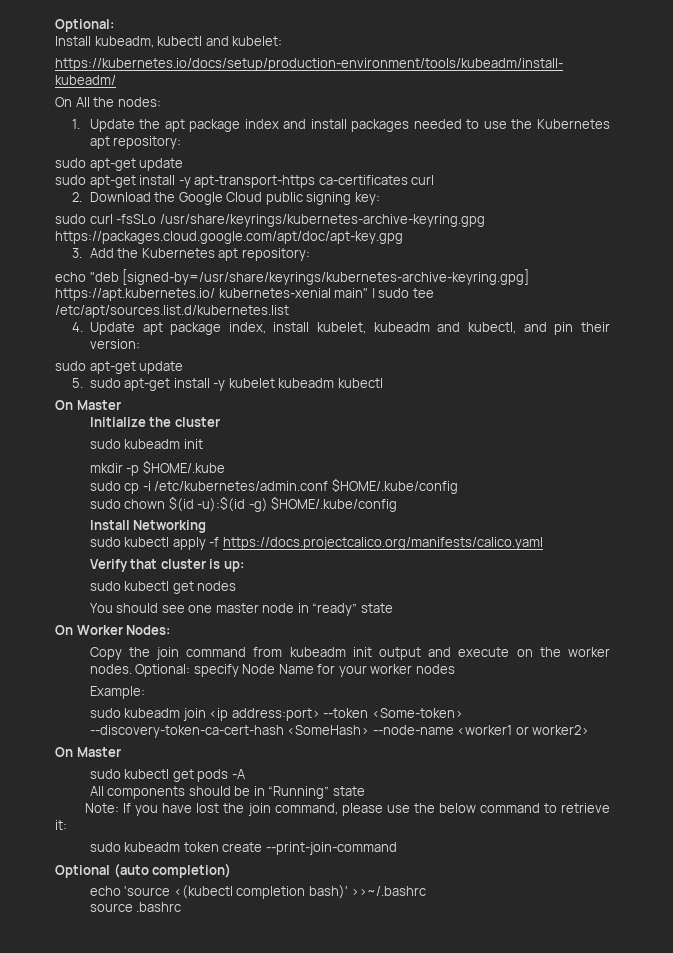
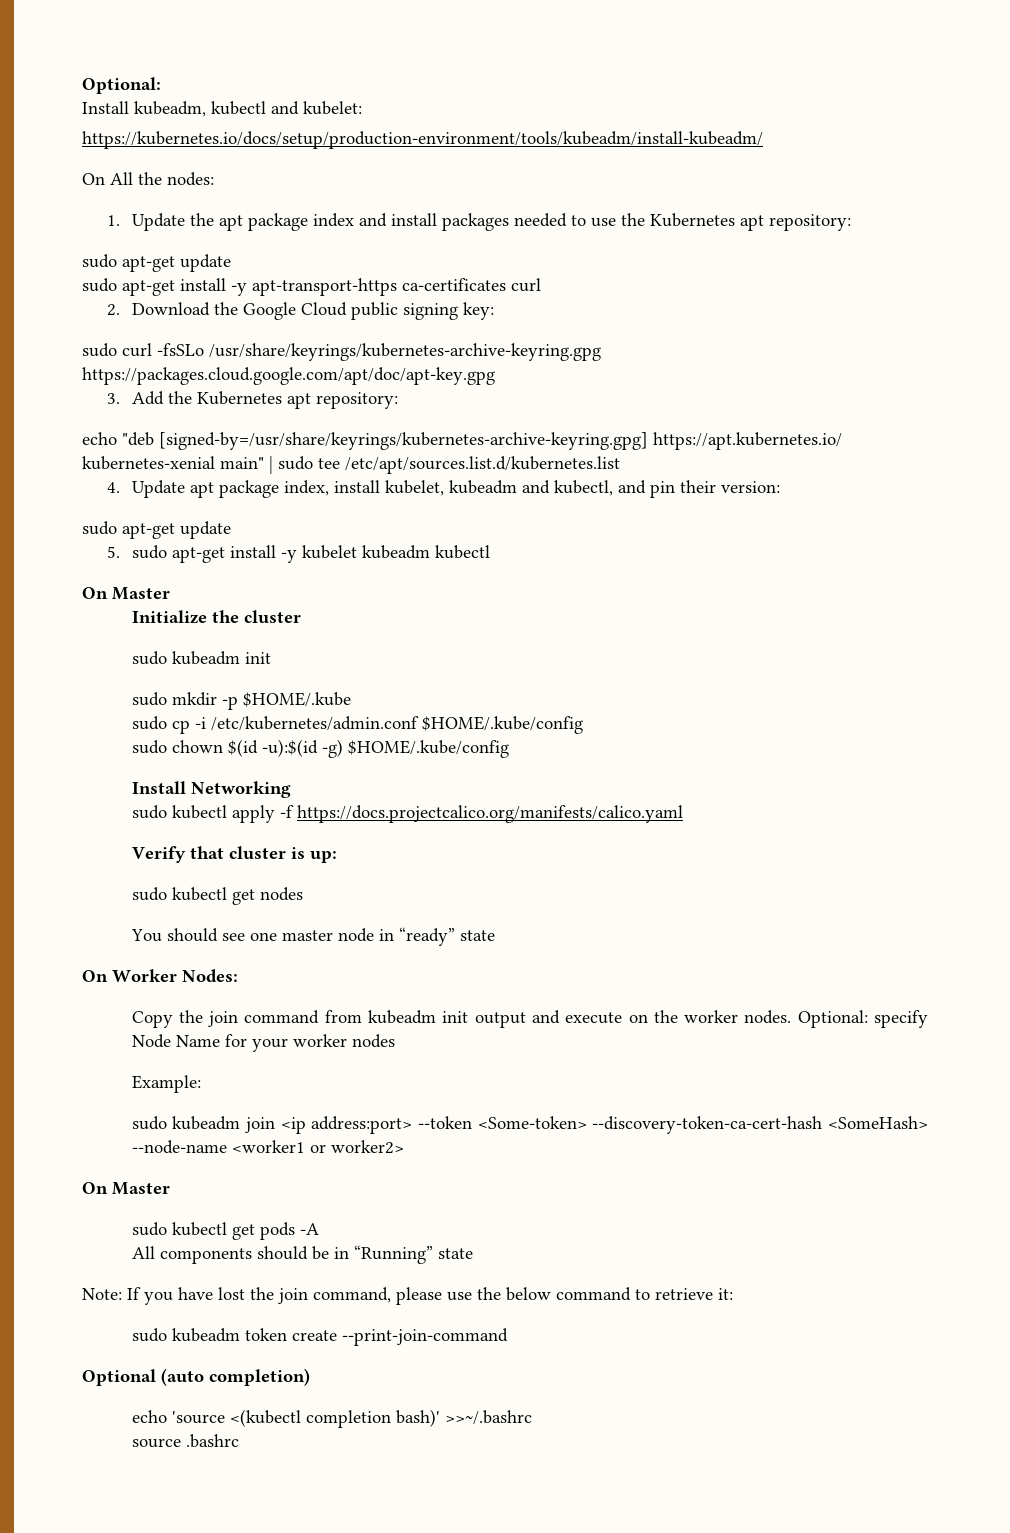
(203, 444) none -> [131,692,167,706] sudo

